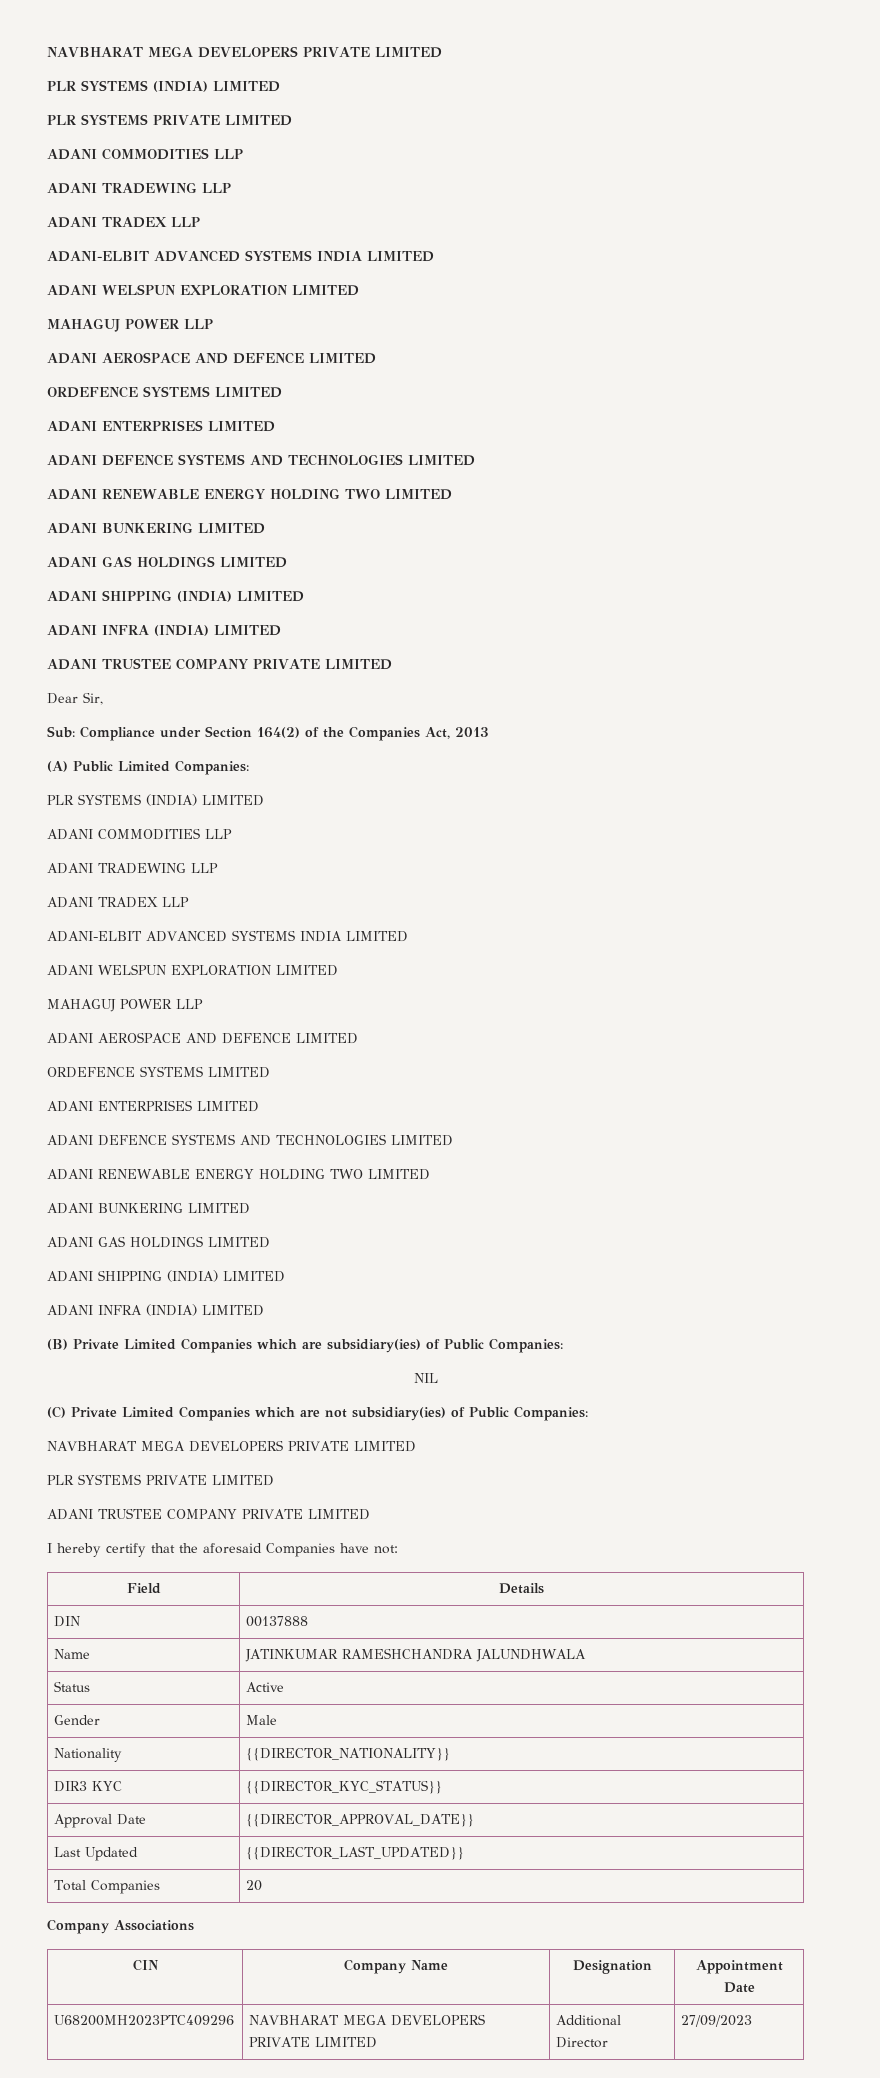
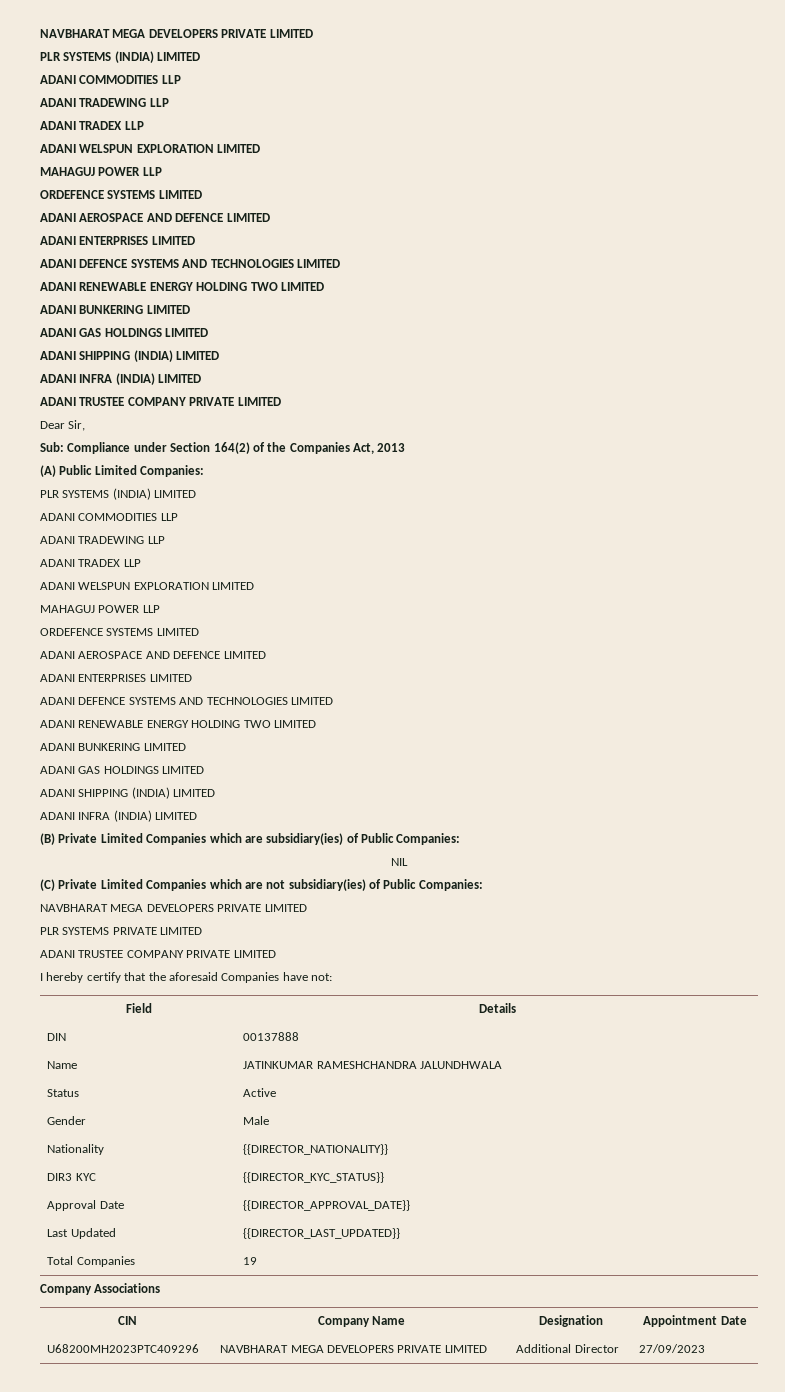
[47,114,292,126] [47,148,243,160] [47,182,231,194] [47,217,200,228] [47,250,434,262] [47,284,359,296] [47,318,213,332] [47,352,376,364] [47,386,282,398] // PLR SYSTEMS PRIVATE LIMITED // ADANI COMMODITIES LLP // ADANI TRADEWING LLP // ADANI TRADEX LLP // ADANI-ELBIT ADVANCED SYSTEMS INDIA LIMITED // ADANI WELSPUN EXPLORATION LIMITED // MAHAGUJ POWER LLP // ADANI AEROSPACE AND DEFENCE LIMITED // ORDEFENCE SYSTEMS LIMITED -> [40,75,181,84] [40,98,169,107] [40,121,144,130] [40,144,261,153] [40,167,162,176] [40,190,202,199] [40,213,270,222] // ADANI COMMODITIES LLP // ADANI TRADEWING LLP // ADANI TRADEX LLP // ADANI WELSPUN EXPLORATION LIMITED // MAHAGUJ POWER LLP // ORDEFENCE SYSTEMS LIMITED // ADANI AEROSPACE AND DEFENCE LIMITED
[47,930,408,942] [47,964,338,976] [47,999,203,1012] [47,1032,358,1044] [47,1066,270,1078] // ADANI-ELBIT ADVANCED SYSTEMS INDIA LIMITED // ADANI WELSPUN EXPLORATION LIMITED // MAHAGUJ POWER LLP // ADANI AEROSPACE AND DEFENCE LIMITED // ORDEFENCE SYSTEMS LIMITED -> [40,582,255,590] [40,605,160,613] [40,628,199,636] [40,651,266,659] // ADANI WELSPUN EXPLORATION LIMITED // MAHAGUJ POWER LLP // ORDEFENCE SYSTEMS LIMITED // ADANI AEROSPACE AND DEFENCE LIMITED
[246,1880,263,1891] 20 -> [243,1257,258,1265] 19

